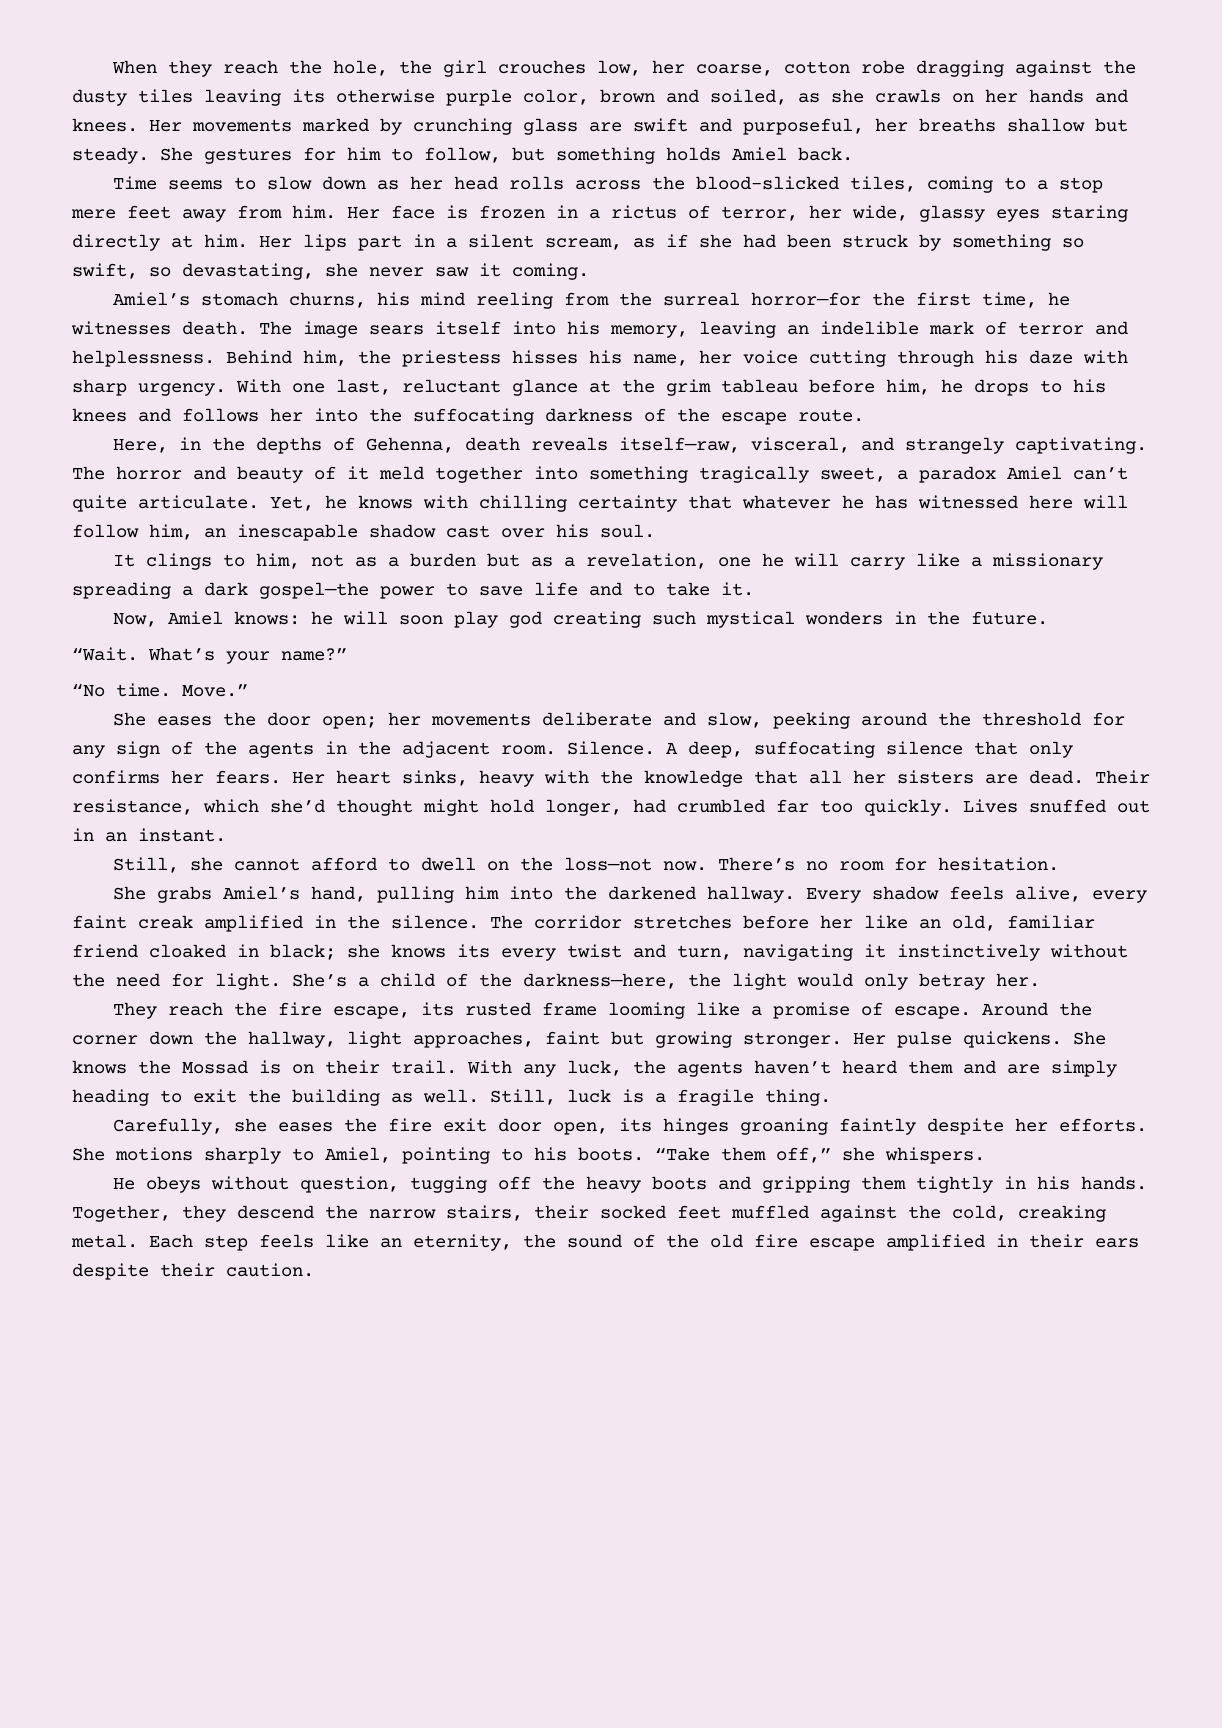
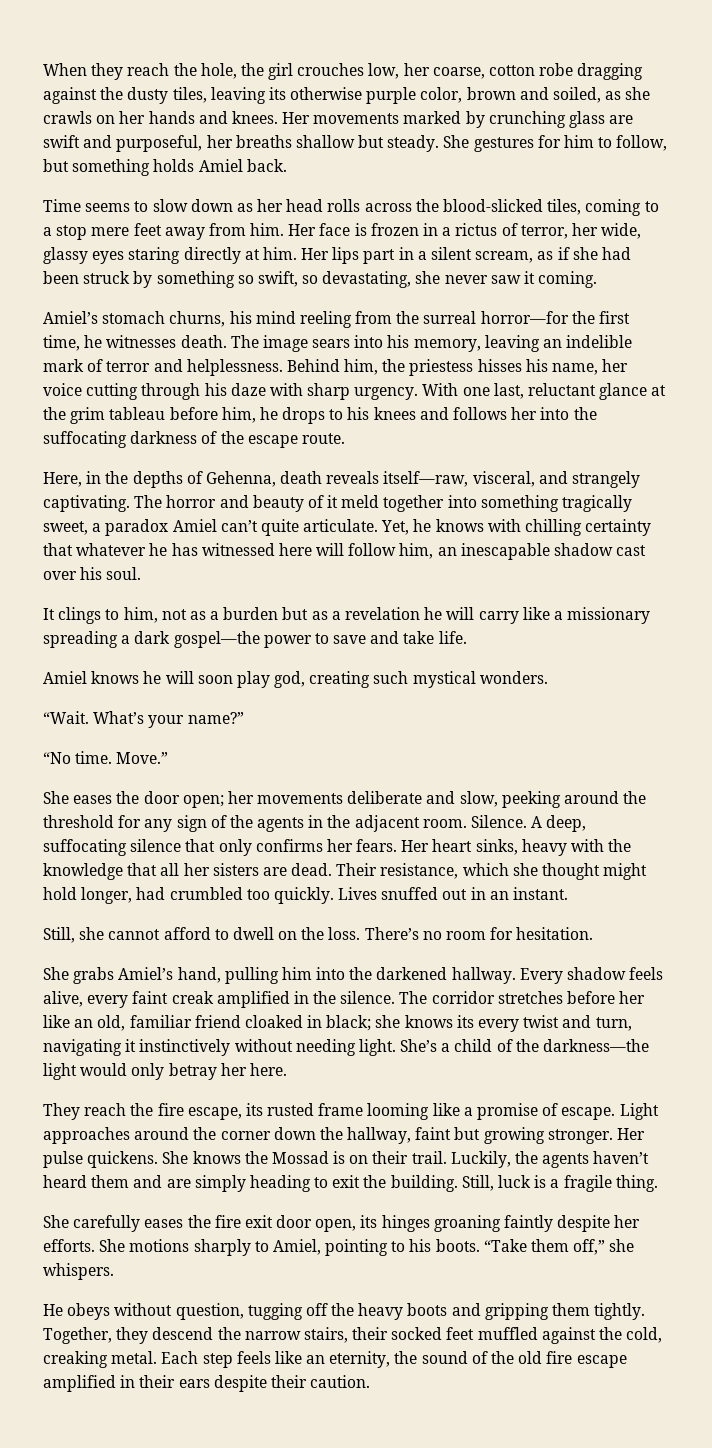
[138,89,193,103] tiles -> [172,87,207,103] tiles,
[435,321,501,335] itself -> (351, 343) none
[585,553,751,569] revelation, one -> [345,607,421,620] revelation
[534,582,754,596] [112,611,300,627] life and to take it. // Now, Amiel knows: -> [370,631,467,644] [43,671,140,684] and take life. // Amiel knows
[508,611,542,628] god -> [274,671,306,688] god,
[804,611,1048,625] wonders in the future. -> [479,671,548,684] wonders.
[270,799,325,813] she’d -> [512,863,538,876] she
[776,799,809,813] far -> (243, 893) none
[563,857,707,871] loss—not now. -> [328,927,361,940] loss.
[72,973,204,987] the need for -> [295,1039,356,1056] needing
[523,973,721,989] darkness—here, the -> [543,1039,650,1052] darkness—the
[996,973,1040,987] her. -> [220,1063,287,1076] her here.
[981,1002,1048,1016] Around -> [619,1103,659,1120] [43,1127,190,1144] Light approaches around
[347,1031,534,1048] light approaches, -> (412, 1135) none
[467,1060,622,1077] With any luck, -> [450,1151,511,1168] Luckily,
[292,1089,479,1106] building as well. -> [390,1175,458,1192] building.
[112,1118,267,1135] Carefully, she -> [43,1215,141,1232] She carefully
[915,1176,1147,1193] tightly in his hands. -> [594,1303,646,1320] tightly.

